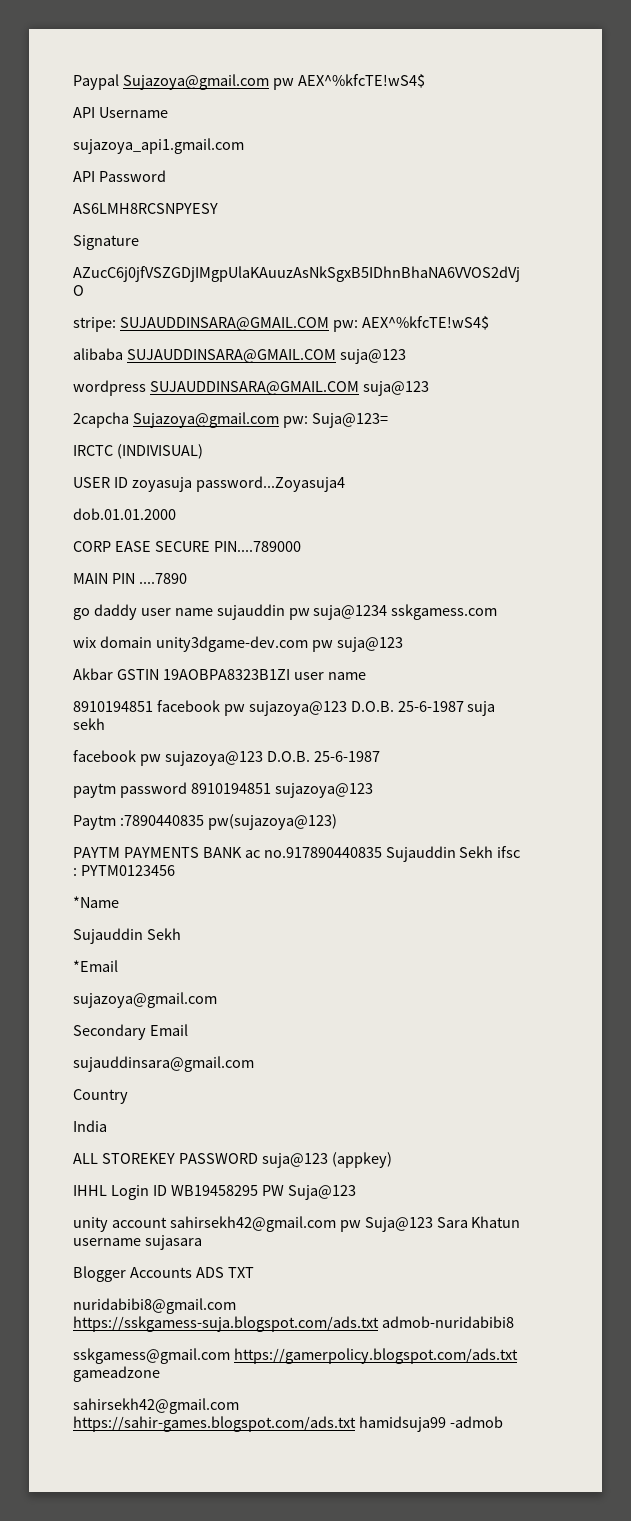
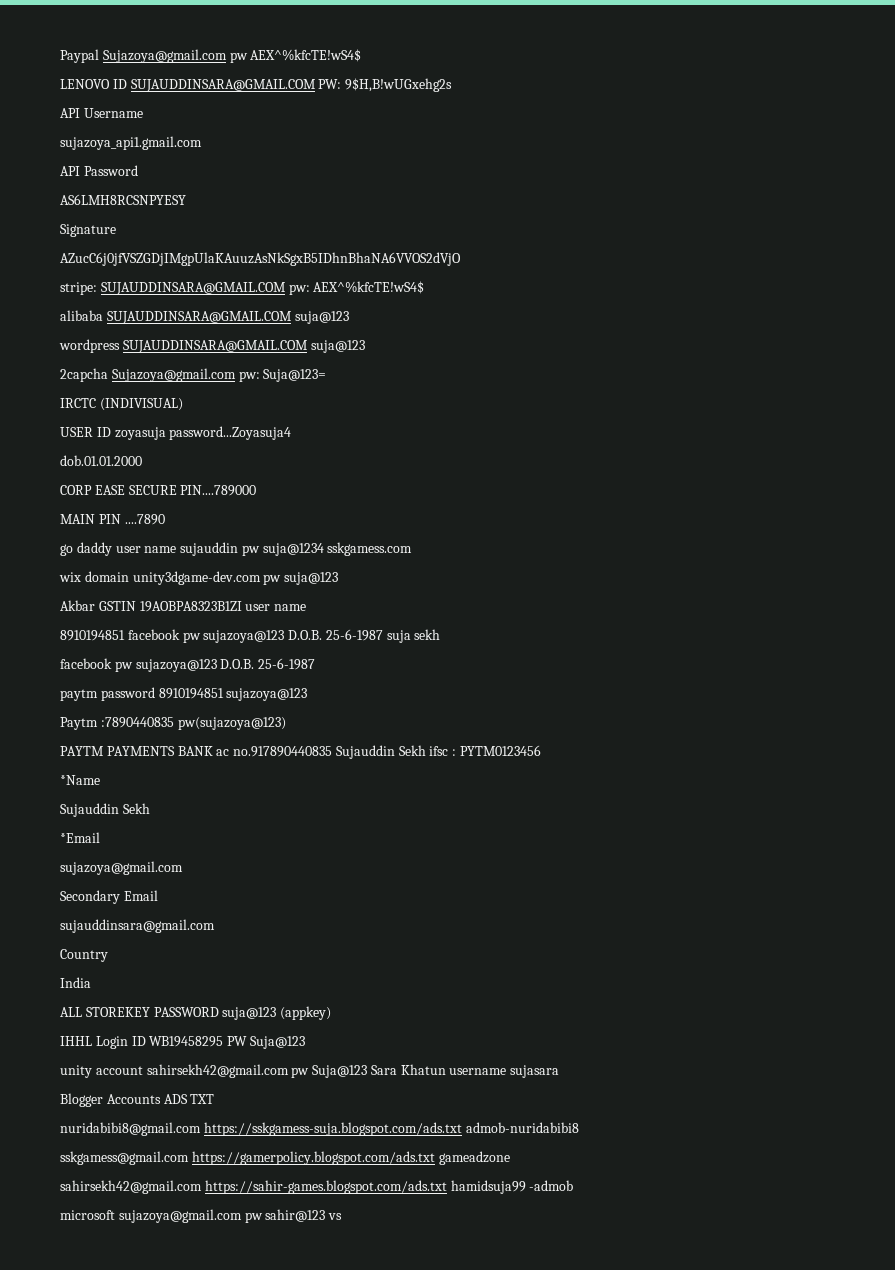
(425, 81) none -> [60,78,453,92] // LENOVO ID SUJAUDDINSARA@GMAIL.COM PW: 9$H,B!wUGxehg2s
(503, 1422) none -> [60,1209,343,1223] // microsoft sujazoya@gmail.com pw sahir@123 vs

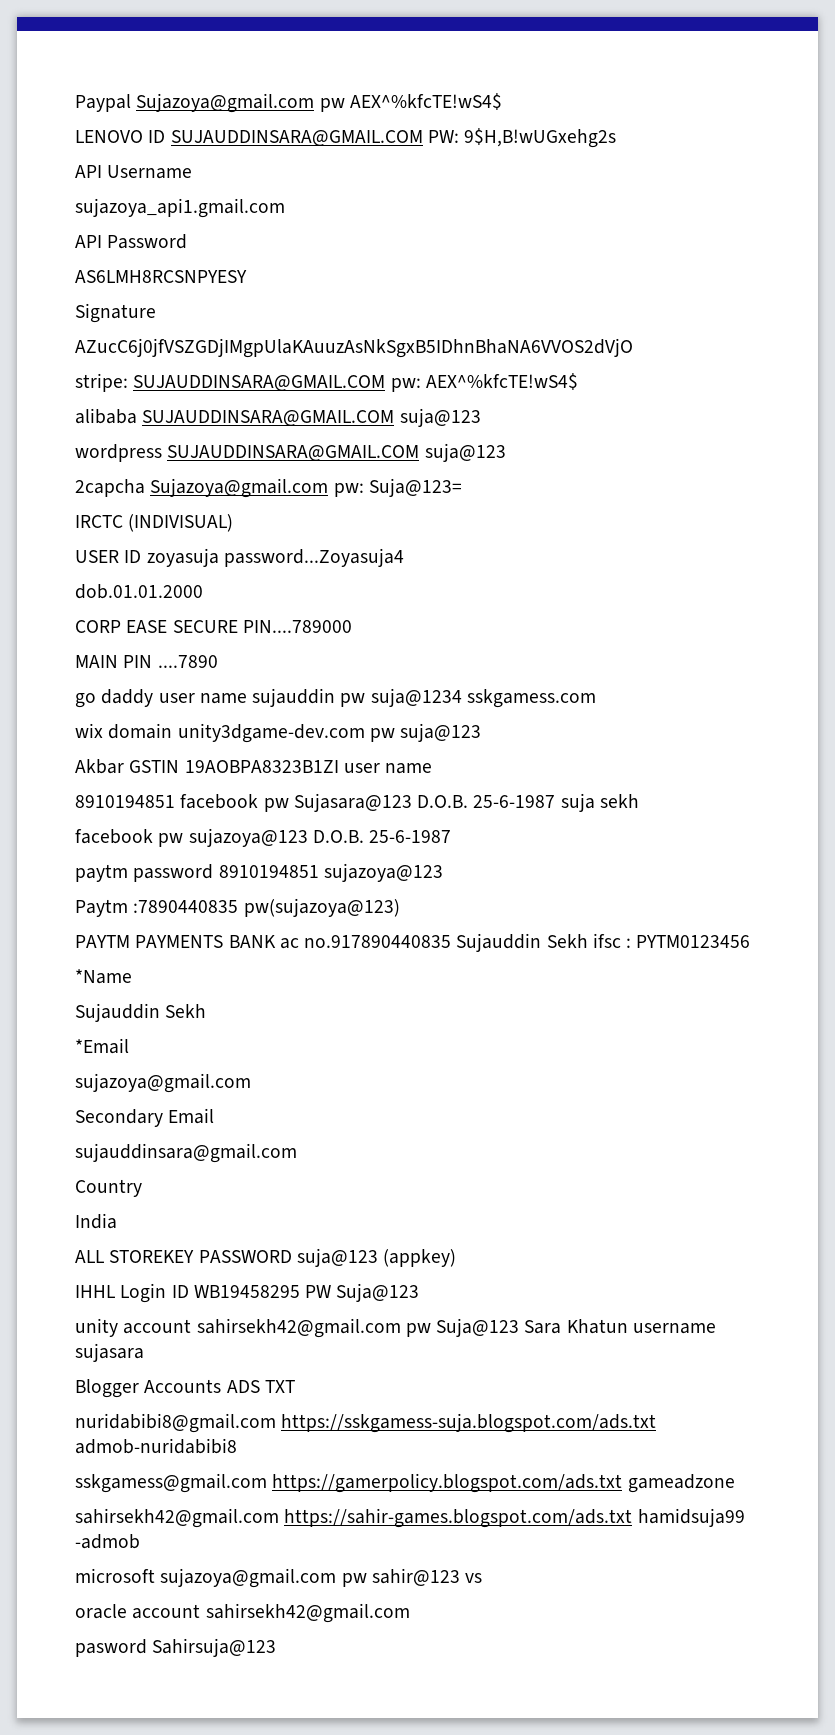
[203,630,285,643] sujazoya@123 -> [293,793,412,812] Sujasara@123
(343, 1216) none -> [75,1603,410,1623] [75,1638,277,1657] // oracle account sahirsekh42@gmail.com // pasword Sahirsuja@123

